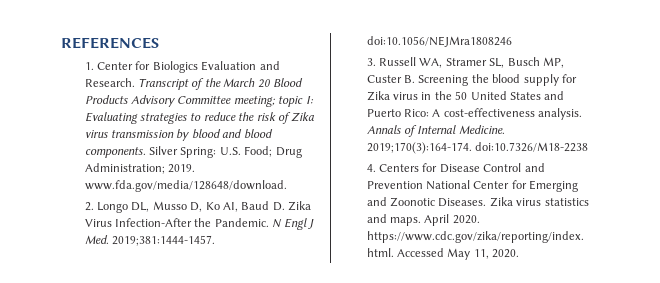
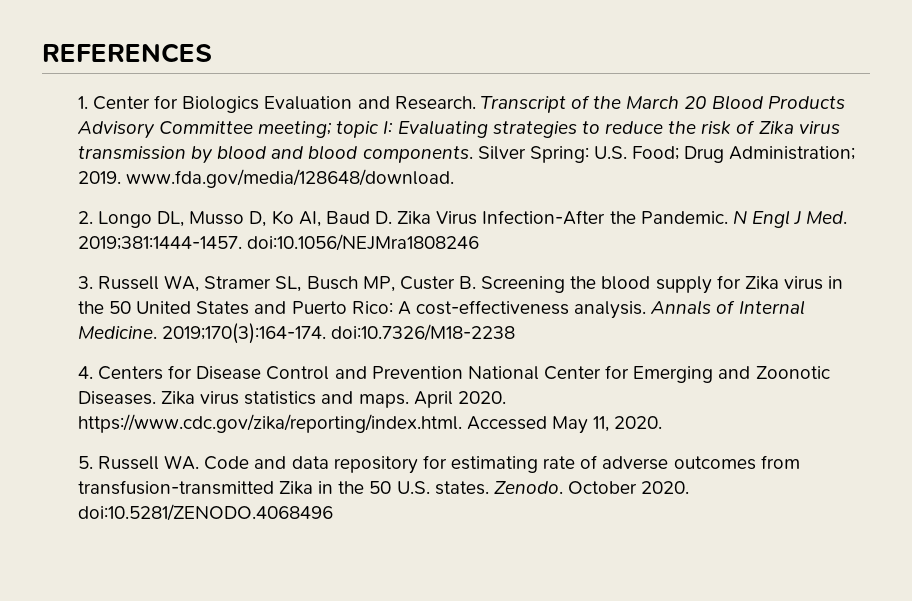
(520, 253) none -> [77,455,800,474] [77,480,690,495] [77,504,333,521] // 5. Russell WA. Code and data repository for estimating rate of adverse outcomes from transfusion-transmitted Zika in the 50 U.S. states. Zenodo. October 2020. doi:10.5281/ZENODO.4068496

